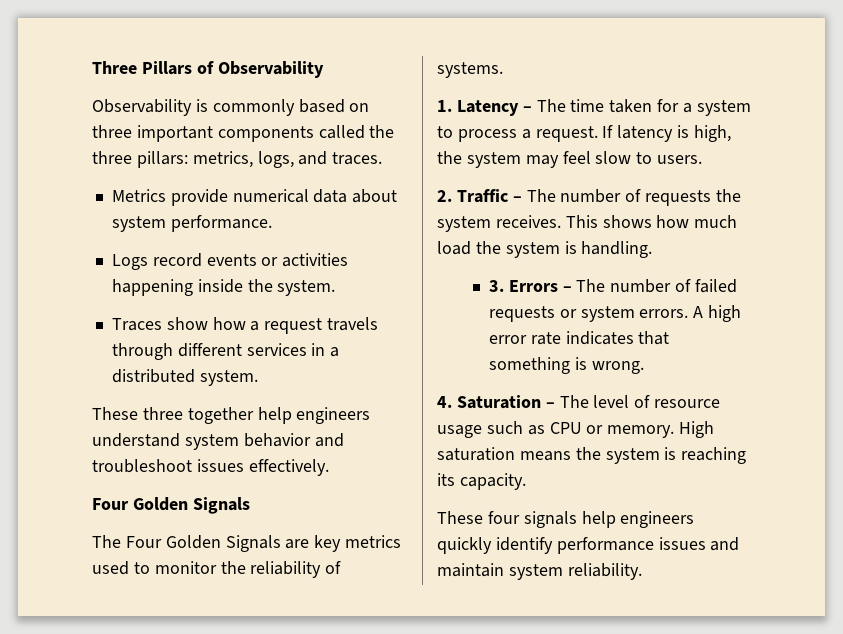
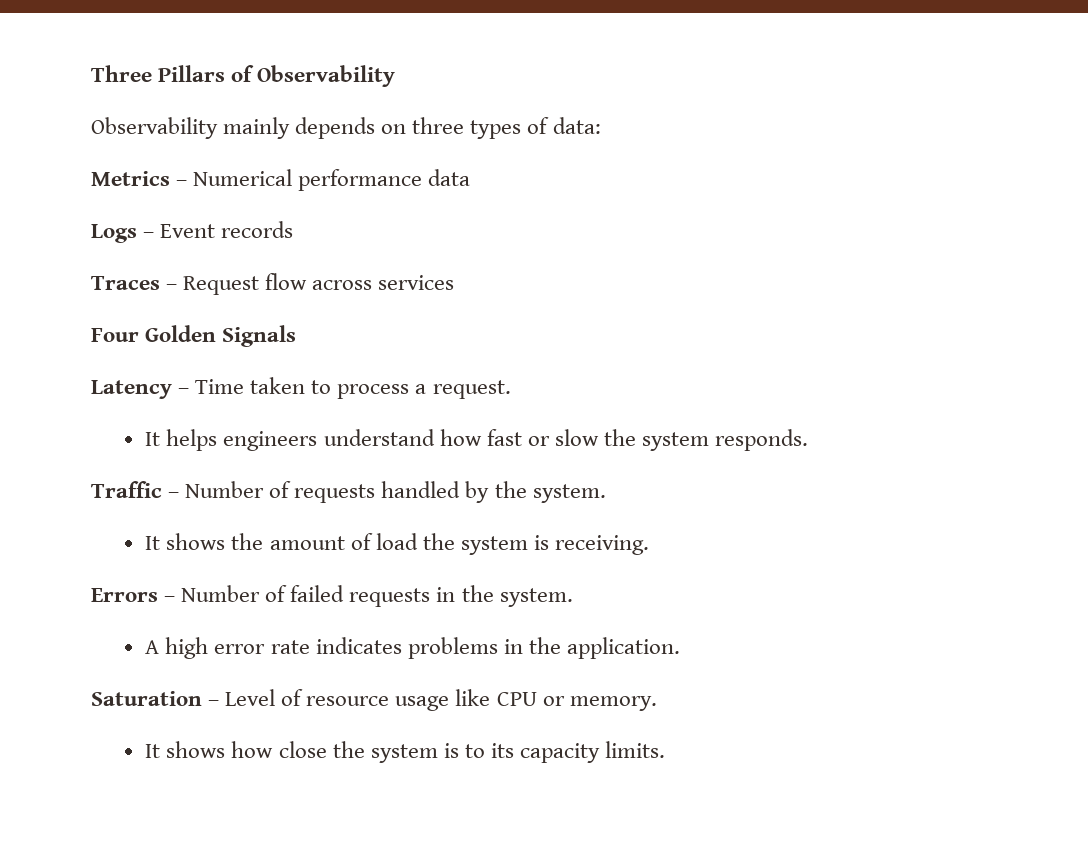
[195,99,370,116] [92,125,395,142] [92,151,383,168] [111,189,398,206] [111,215,272,232] [111,253,349,270] [111,279,336,296] [111,317,379,334] [111,343,340,360] [111,369,258,386] [92,407,371,424] [92,433,344,450] [92,459,329,476] [92,497,250,514] [92,535,402,552] [92,561,342,578] [437,62,503,78] [437,99,751,116] [437,125,732,142] [437,151,703,168] [437,189,742,206] [437,215,738,232] [437,241,653,258] [488,279,737,293] [488,306,689,322] is commonly based on three important components called the three pillars: metrics, logs, and traces. // Metrics provide numerical data about system performance. // Logs record events or activities happening inside the system. // Traces show how a request travels through different services in a distributed system. // These three together help engineers understand system behavior and troubleshoot issues effectively. // Four Golden Signals // The Four Golden Signals are key metrics used to monitor the reliability of systems. // 1. Latency – The time taken for a system to process a request. If latency is high, the system may feel slow to users. // 2. Traffic – The number of requests the system receives. This shows how much load the system is handling. // 3. Errors – The number of failed requests or system errors. -> [223,117,601,139] [91,169,471,191] [91,221,294,243] [91,273,455,295] [91,325,297,347] [91,377,511,399] [145,429,809,451] [91,481,606,503] [145,533,649,555] [91,585,573,607] mainly depends on three types of data: // Metrics – Numerical performance data // Logs – Event records // Traces – Request flow across services // Four Golden Signals // Latency – Time taken to process a request. // It helps engineers understand how fast or slow the system responds. // Traffic – Number of requests handled by the system. // It shows the amount of load the system is receiving. // Errors – Number of failed requests in the system. //
[638,331,670,345] [488,357,644,374] [437,395,630,409] that something is wrong. // 4. Saturation – The level -> [407,637,680,659] [91,689,276,706] problems in the application. // Saturation – Level
[486,421,545,435] such as -> [455,689,491,706] like
[679,421,715,438] [437,447,747,464] [437,473,526,490] [437,511,695,528] [437,537,740,554] [437,563,642,580] High saturation means the system is reaching its capacity. // These four signals help engineers quickly identify performance issues and maintain system reliability. -> [145,741,666,763] // It shows how close the system is to its capacity limits.

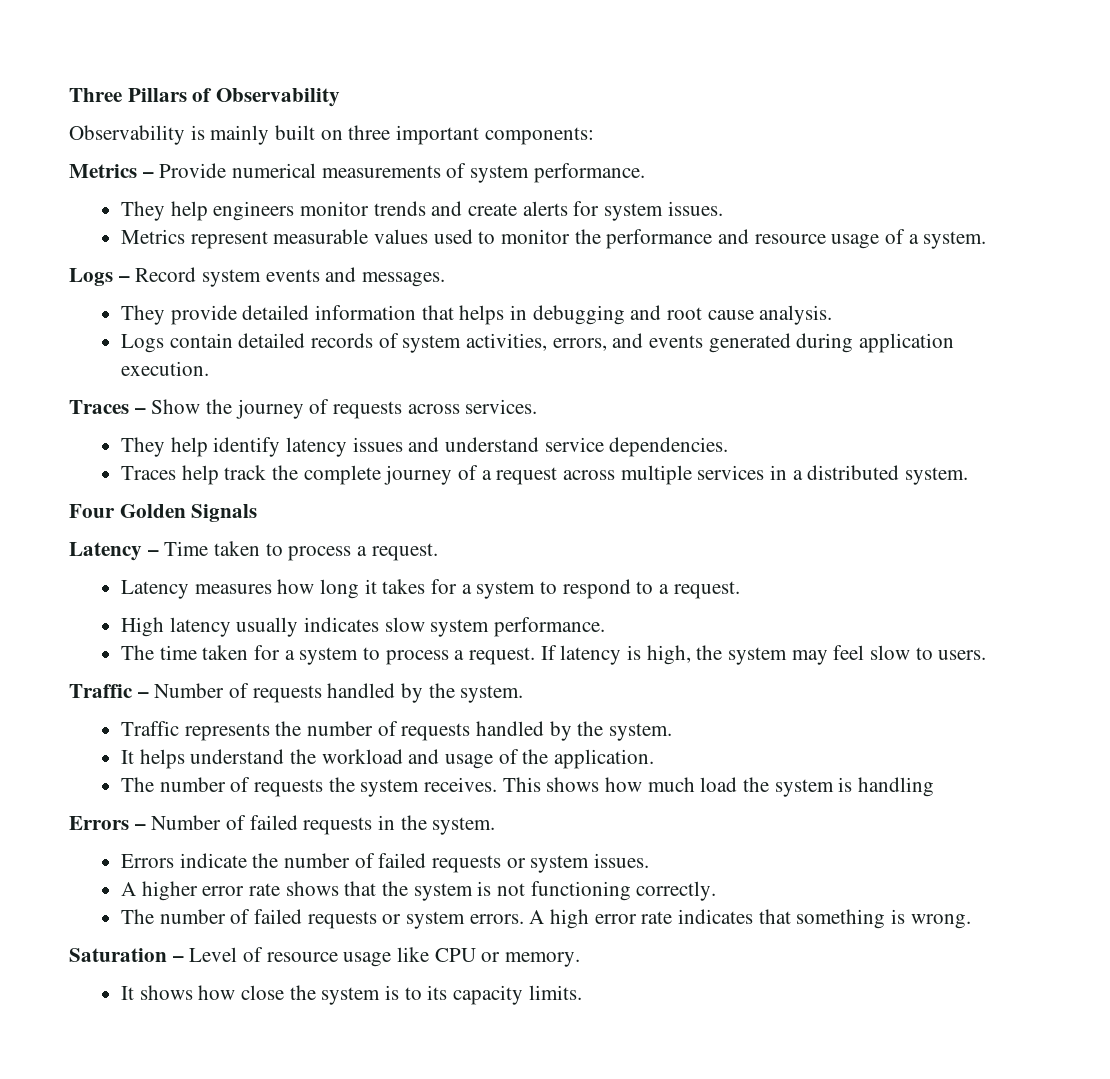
[223,117,601,139] [91,169,471,191] [91,221,294,243] [91,273,455,295] mainly depends on three types of data: // Metrics – Numerical performance data // Logs – Event records // Traces – Request flow across services -> [190,125,594,145] [69,163,645,183] [120,201,723,221] [120,229,987,249] [69,267,446,287] [120,305,833,325] [120,333,954,353] [120,361,209,376] [69,399,538,419] [120,437,729,457] [120,465,968,485] is mainly built on three important components: // Metrics – Provide numerical measurements of system performance. // They help engineers monitor trends and create alerts for system issues. // Metrics represent measurable values used to monitor the performance and resource usage of a system. // Logs – Record system events and messages. // They provide detailed information that helps in debugging and root cause analysis. // Logs contain detailed records of system activities, errors, and events generated during application execution. // Traces – Show the journey of requests across services. // They help identify latency issues and understand service dependencies. // Traces help track the complete journey of a request across multiple services in a distributed system.
[145,429,809,451] It helps engineers understand how fast or slow the system responds. -> [120,579,740,599] [120,617,605,637] [120,645,987,665] Latency measures how long it takes for a system to respond to a request. // High latency usually indicates slow system performance. // The time taken for a system to process a request. If latency is high, the system may feel slow to users.
[145,533,373,550] It shows the amount of -> [120,721,672,741] [120,749,654,769] [120,777,695,797] Traffic represents the number of requests handled by the system. // It helps understand the workload and usage of the application. // The number of requests the system receives. This shows how much
[554,535,649,555] receiving. -> [857,777,934,797] handling
(573, 597) none -> [120,853,649,873] [120,881,717,901] [120,909,524,929] Errors indicate the number of failed requests or system issues. // A higher error rate shows that the system is not functioning correctly. // The number of failed requests or system errors.
[407,637,680,659] problems in the application. -> [758,909,971,929] that something is wrong.

